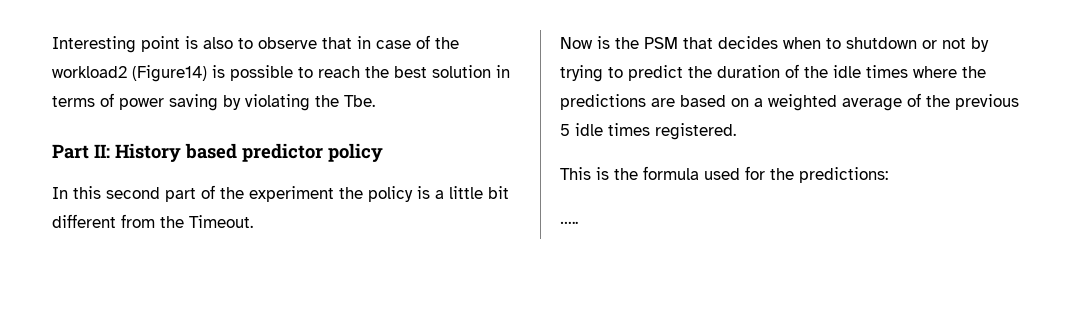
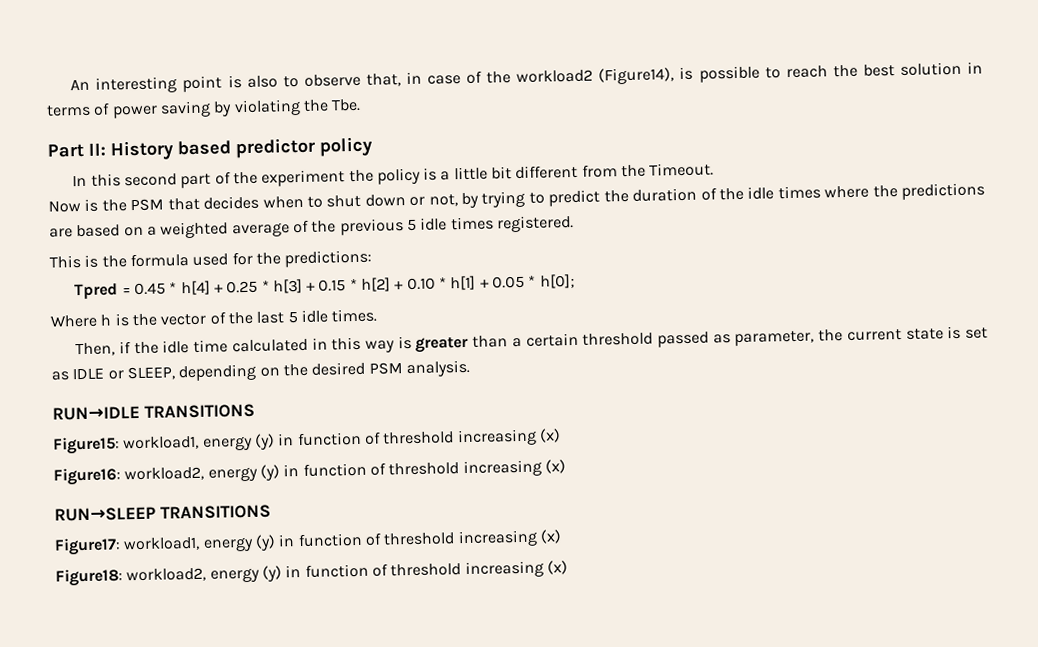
[52,36,136,53] Interesting -> [70,76,178,94] An interesting
[322,37,352,49] that -> [365,73,401,87] that,
[132,65,207,82] (Figure14) -> [598,67,675,85] (Figure14),
[846,37,966,49] shutdown or not -> [326,194,458,208] shut down or not,
[560,221,578,224] ….. -> [74,273,575,300] [50,308,378,328] [75,325,989,357] [51,359,470,382] [52,403,255,421] [53,428,561,455] [53,459,566,486] [54,504,271,522] [54,529,562,556] [55,560,568,587] Tpred = 0.45 * h[4] + 0.25 * h[3] + 0.15 * h[2] + 0.10 * h[1] + 0.05 * h[0]; // Where h is the vector of the last 5 idle times. // Then, if the idle time calculated in this way is greater than a certain threshold passed as parameter, the current state is set as IDLE or SLEEP, depending on the desired PSM analysis. // RUN→IDLE TRANSITIONS // Figure15: workload1, energy (y) in function of threshold increasing (x) // Figure16: workload2, energy (y) in function of threshold increasing (x) // RUN→SLEEP TRANSITIONS // Figure17: workload1, energy (y) in function of threshold increasing (x) // Figure18: workload2, energy (y) in function of threshold increasing (x)

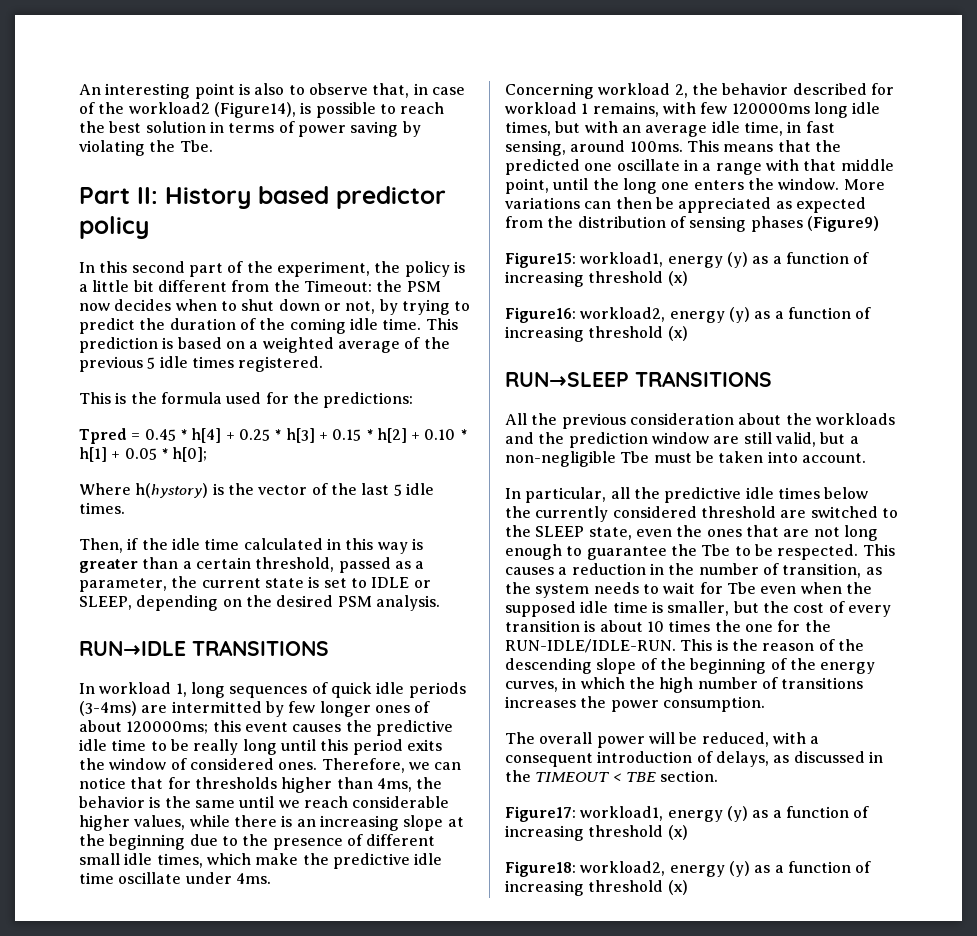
[261,169,346,187] experiment -> [276,261,370,277] experiment,
[649,162,715,177] [48,198,99,213] Timeout. // Now is -> [303,280,372,292] Timeout:
[167,197,200,211] that -> [79,303,110,311] now
[747,182,985,200] [49,228,73,238] idle times where the predictions are -> [289,318,458,334] [79,337,174,353] coming idle time. This prediction is
[100,314,112,326] h -> [135,483,209,498] h(hystory)
[582,332,654,346] threshold -> [255,557,335,572] threshold,
(731, 339) none -> [415,561,425,569] a
[51,371,69,381] as -> [350,578,367,588] to
[53,428,537,455] Figure15: workload1, energy (y) in function of threshold increasing -> [79,682,466,698] [79,701,431,717] [79,720,453,736] [79,739,442,755] [79,758,462,773] [79,777,443,793] [79,796,450,808] [79,815,464,831] [79,834,436,850] [79,853,443,869] [79,872,271,884] [505,83,894,99] [505,102,881,118] [505,121,835,137] [505,140,841,156] [505,159,894,175] [505,178,885,194] [505,197,866,213] [505,216,879,232] [505,252,870,268] [505,271,664,287] In workload 1, long sequences of quick idle periods (3-4ms) are intermitted by few longer ones of about 120000ms; this event causes the predictive idle time to be really long until this period exits the window of considered ones. Therefore, we can notice that for thresholds higher than 4ms, the behavior is the same until we reach considerable higher values, while there is an increasing slope at the beginning due to the presence of different small idle times, which make the predictive idle time oscillate under 4ms. // Concerning workload 2, the behavior described for workload 1 remains, with few 120000ms long idle times, but with an average idle time, in fast sensing, around 100ms. This means that the predicted one oscillate in a range with that middle point, until the long one enters the window. More variations can then be appreciated as expected from the distribution of sensing phases (Figure9) // Figure15: workload1, energy (y) as a function of increasing threshold
[283,459,566,478] [54,504,271,522] [54,529,538,556] in function of threshold increasing (x) // RUN→SLEEP TRANSITIONS // Figure17: workload1, energy (y) in function of threshold increasing -> [754,307,872,319] [505,326,688,342] [505,371,772,387] [505,413,895,429] [505,432,859,448] [505,451,866,467] [505,487,869,503] [505,506,898,522] [505,525,878,541] [505,544,895,560] [505,563,882,578] [505,582,872,598] [505,601,891,617] [505,620,831,632] [505,639,864,653] [505,658,876,674] [505,677,864,693] [505,696,765,712] [505,732,820,748] [505,751,883,767] [505,770,719,782] [505,806,870,822] [505,825,664,841] as a function of increasing threshold (x) // RUN→SLEEP TRANSITIONS // All the previous consideration about the workloads and the prediction window are still valid, but a non-negligible Tbe must be taken into account. // In particular, all the predictive idle times below the currently considered threshold are switched to the SLEEP state, even the ones that are not long enough to guarantee the Tbe to be respected. This causes a reduction in the number of transition, as the system needs to wait for Tbe even when the supposed idle time is smaller, but the cost of every transition is about 10 times the one for the RUN-IDLE/IDLE-RUN. This is the reason of the descending slope of the beginning of the energy curves, in which the high number of transitions increases the power consumption. // The overall power will be reduced, with a consequent introduction of delays, as discussed in the TIMEOUT < TBE section. // Figure17: workload1, energy (y) as a function of increasing threshold
[285,560,544,579] in function of threshold increasing -> [754,861,872,873] [505,880,664,896] as a function of increasing threshold

